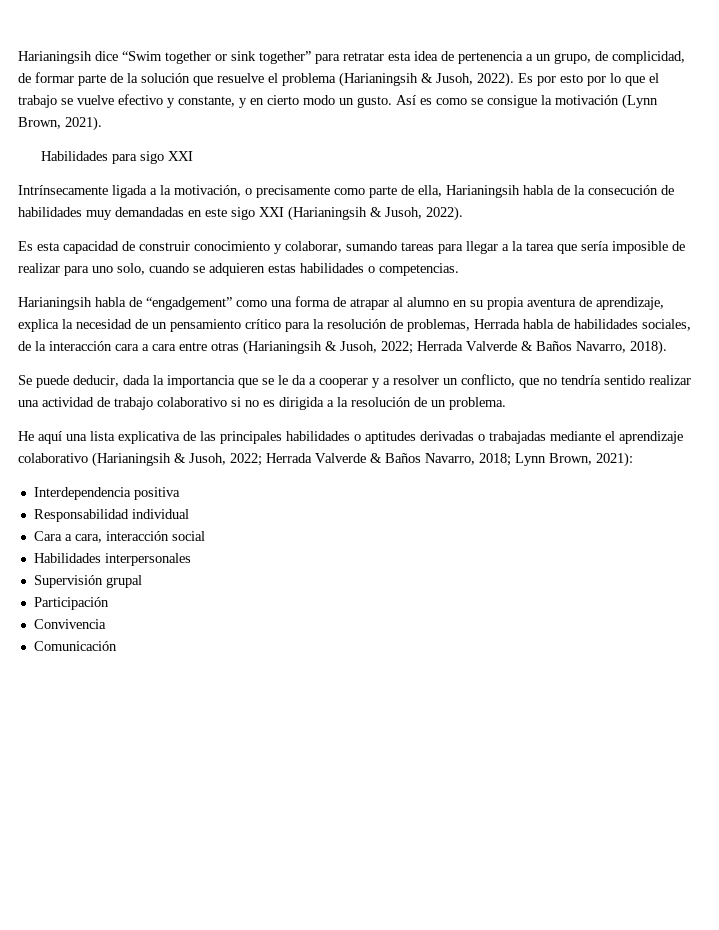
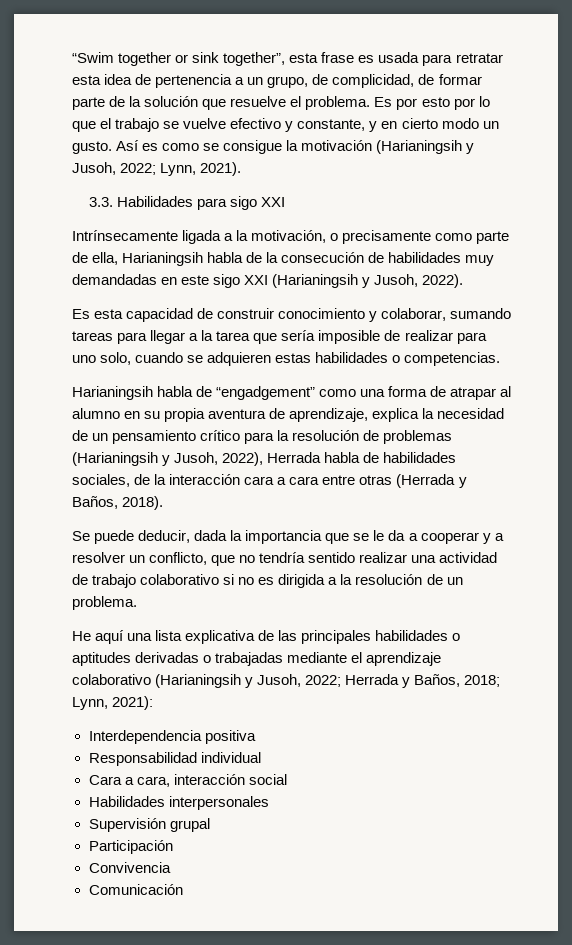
[18,51,118,64] Harianingsih dice -> (72, 57) none
[259,51,311,64] together” -> [223,52,420,66] together”, esta frase es usada
[282,72,514,87] problema (Harianingsih & Jusoh, 2022). -> [305,96,371,110] problema.
[622,94,658,109] [18,117,61,129] (Lynn Brown, -> [376,140,475,154] [72,162,197,176] (Harianingsih y Jusoh, 2022; Lynn,
(102, 123) none -> [89,197,114,207] 3.3.
[370,207,382,217] & -> [362,277,371,288] y
[407,319,470,332] problemas, -> [383,430,453,444] [72,452,264,466] problemas (Harianingsih y Jusoh, 2022),
[243,340,626,355] (Harianingsih & Jusoh, 2022; Herrada Valverde & Baños Navarro, -> [396,474,467,488] [72,496,118,509] (Herrada y Baños,
[174,453,592,466] & Jusoh, 2022; Herrada Valverde & Baños Navarro, 2018; Lynn Brown, -> [245,674,501,688] [72,697,108,710] y Jusoh, 2022; Herrada y Baños, 2018; Lynn,

